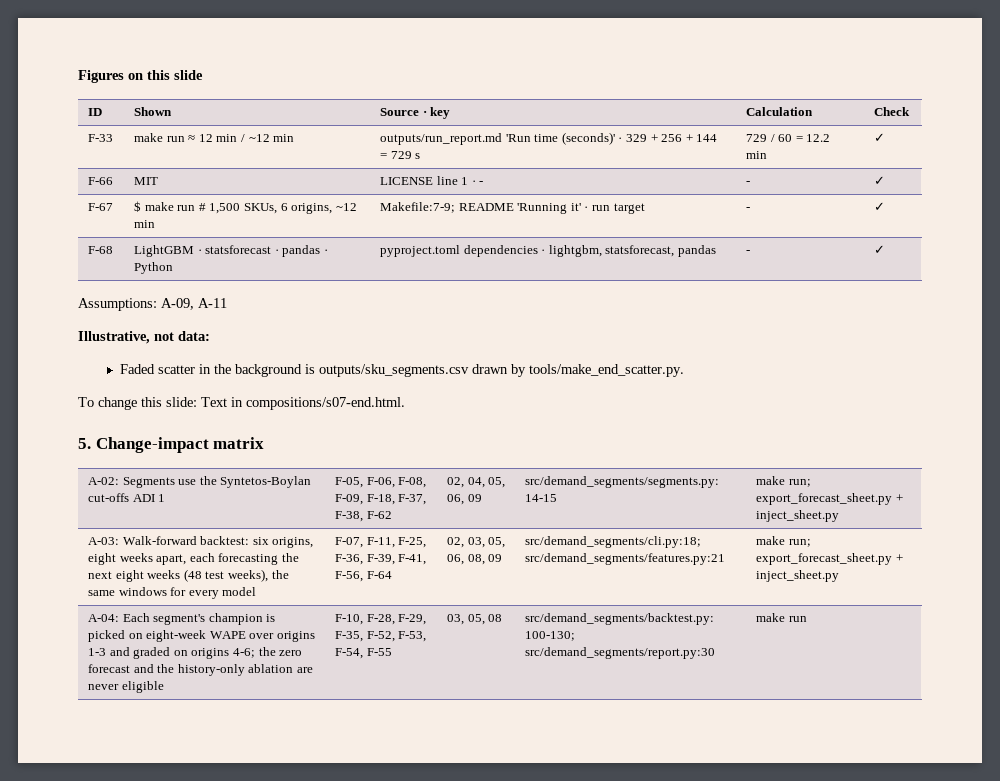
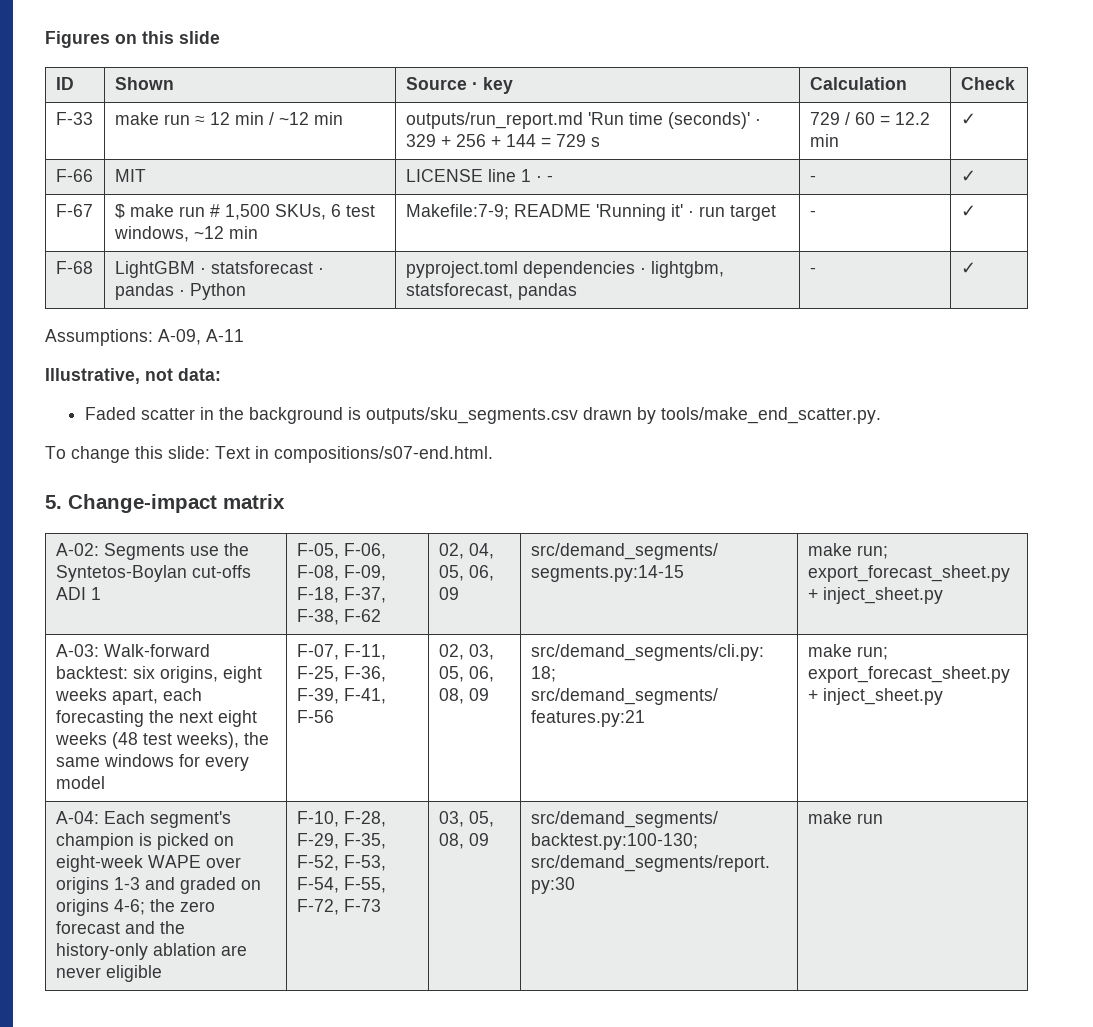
[291,203,333,214] origins, -> [345,205,375,217] [113,226,189,242] test windows,
[335,571,392,582] F-56, F-64 -> [296,710,334,723] F-56
[366,648,392,656] [447,614,503,625] F-55 | 03, 05, 08 -> [343,877,386,893] [296,899,381,915] [438,811,494,827] [438,833,489,849] F-55, F-72, F-73 | 03, 05, 08, 09

